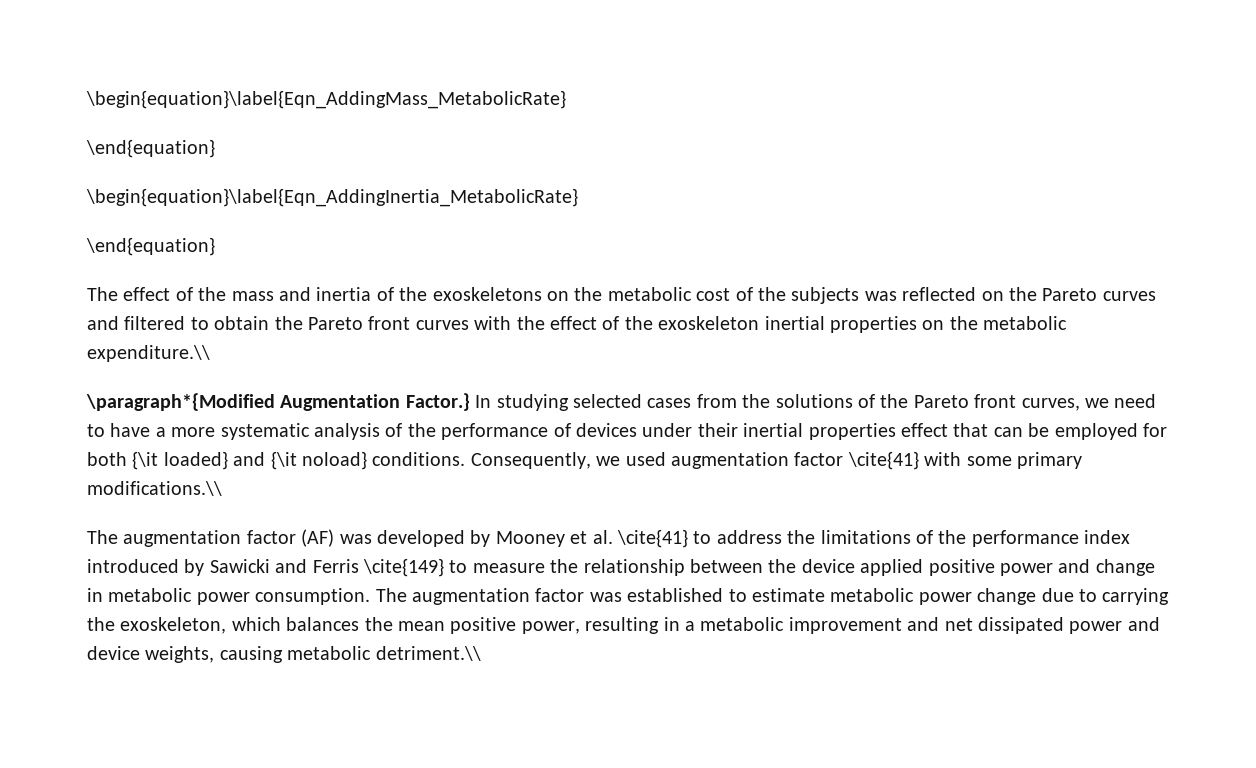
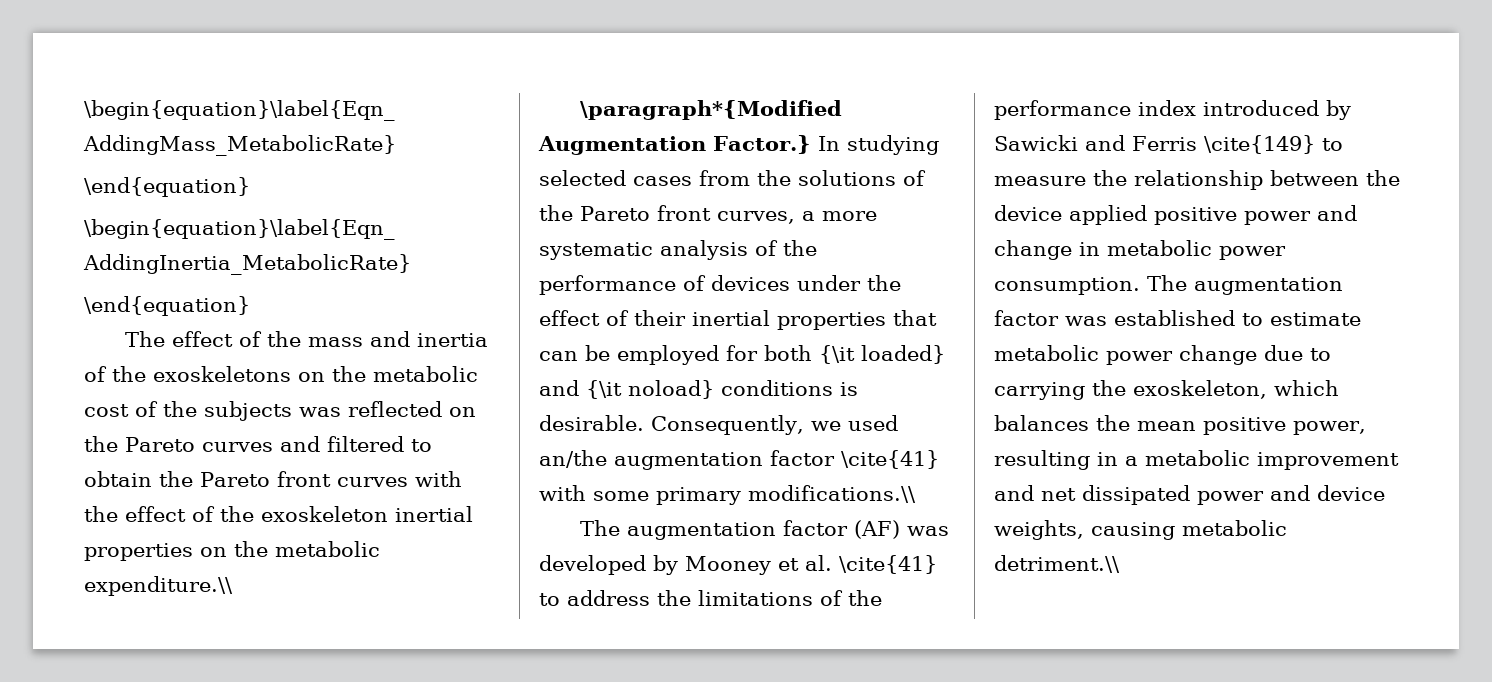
[1084,394,1157,408] [87,423,151,437] we need to have -> (795, 217) none
(693, 430) none -> [867,275,901,291] [539,310,629,326] the effect of
[900,423,948,437] effect -> (886, 321) none
[372,452,466,466] conditions. -> [721,380,858,396] [539,415,644,431] conditions is desirable.
(666, 459) none -> [539,450,607,468] an/the

